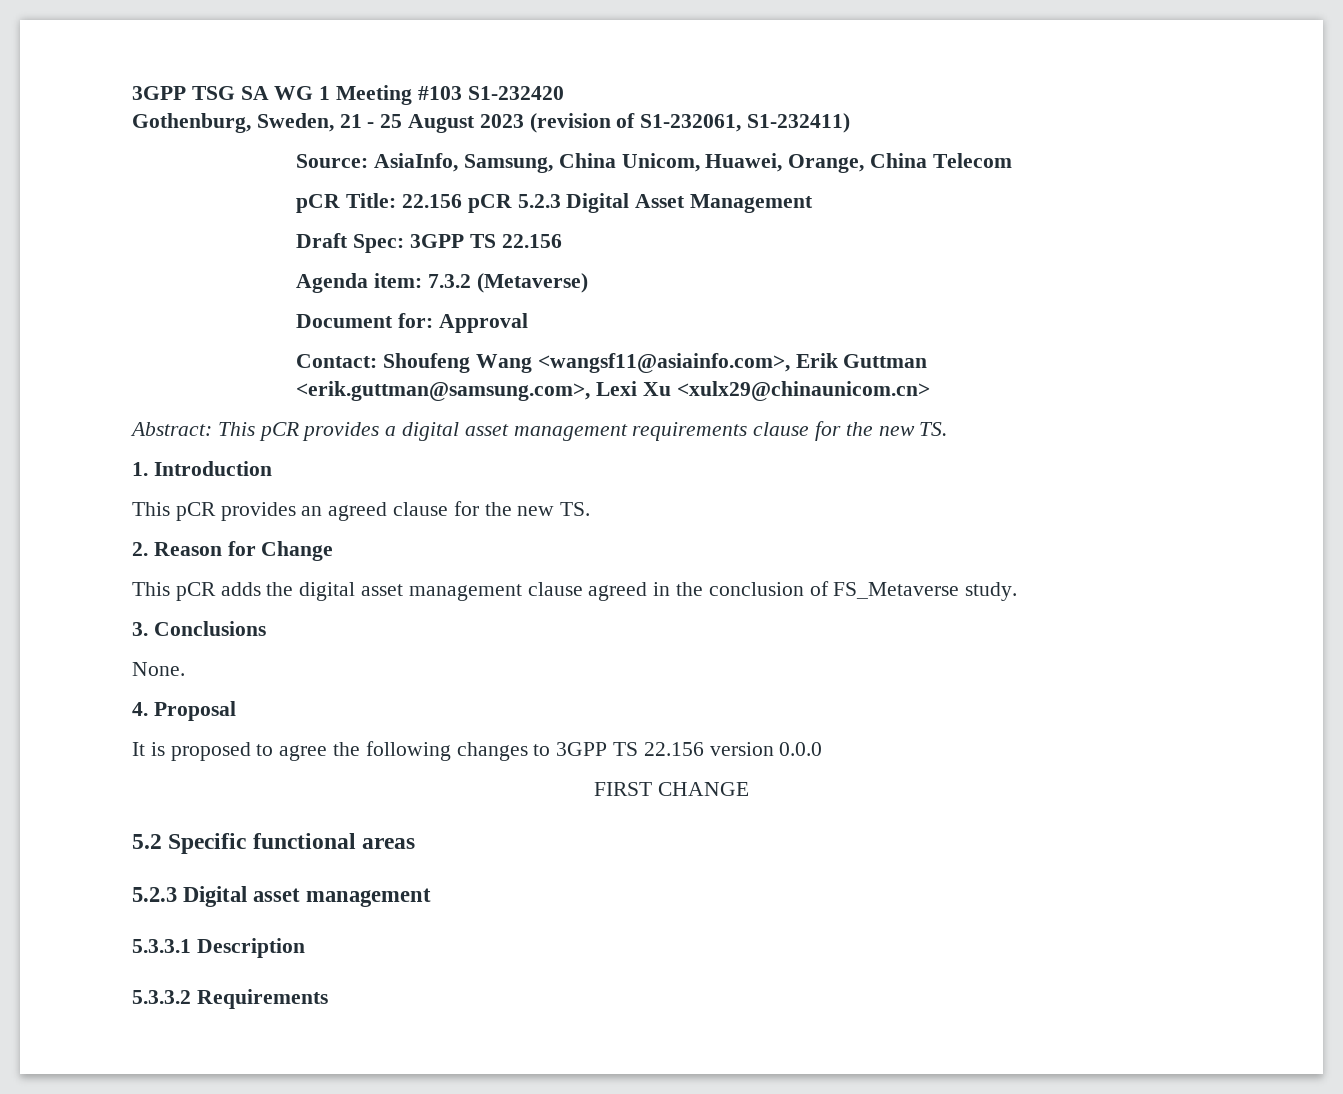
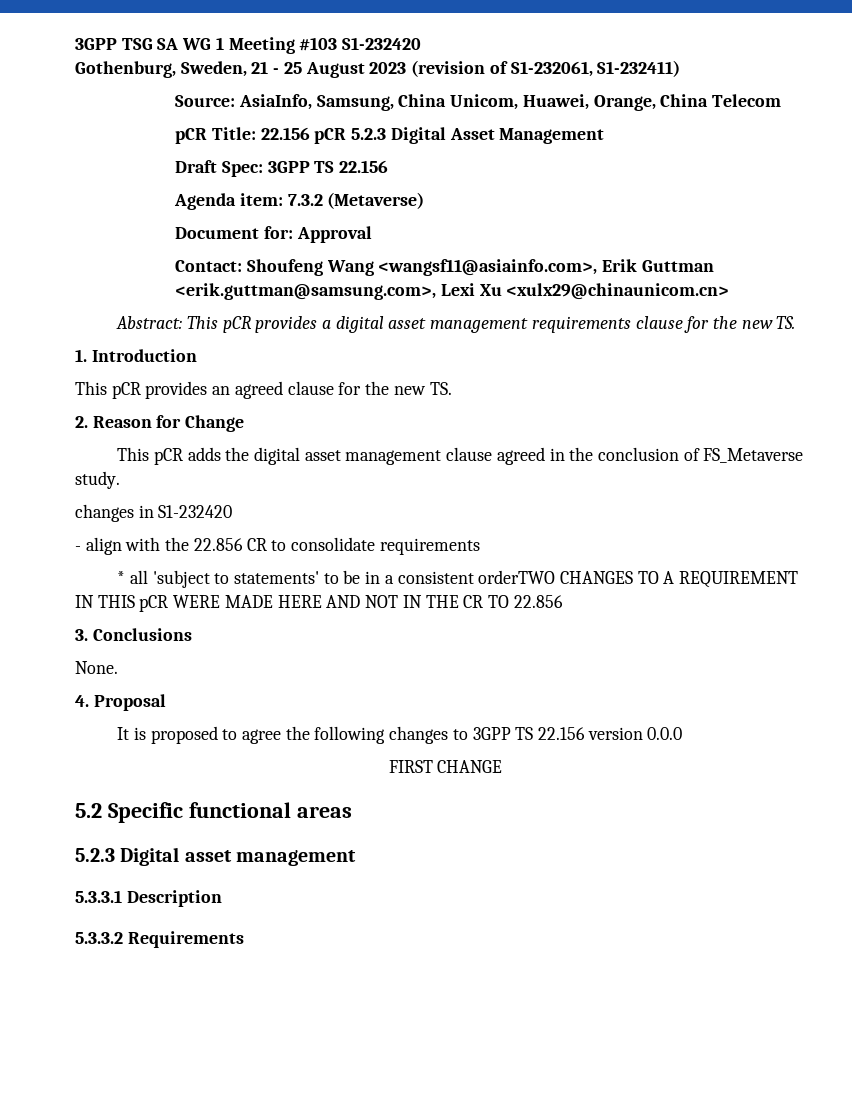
(1018, 591) none -> [75,504,233,522] [75,537,480,555] [117,570,799,588] [75,595,563,612] // changes in S1-232420 // - align with the 22.856 CR to consolidate requirements // * all 'subject to statements' to be in a consistent orderTWO CHANGES TO A REQUIREMENT IN THIS pCR WERE MADE HERE AND NOT IN THE CR TO 22.856

